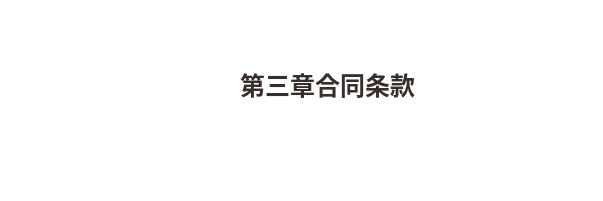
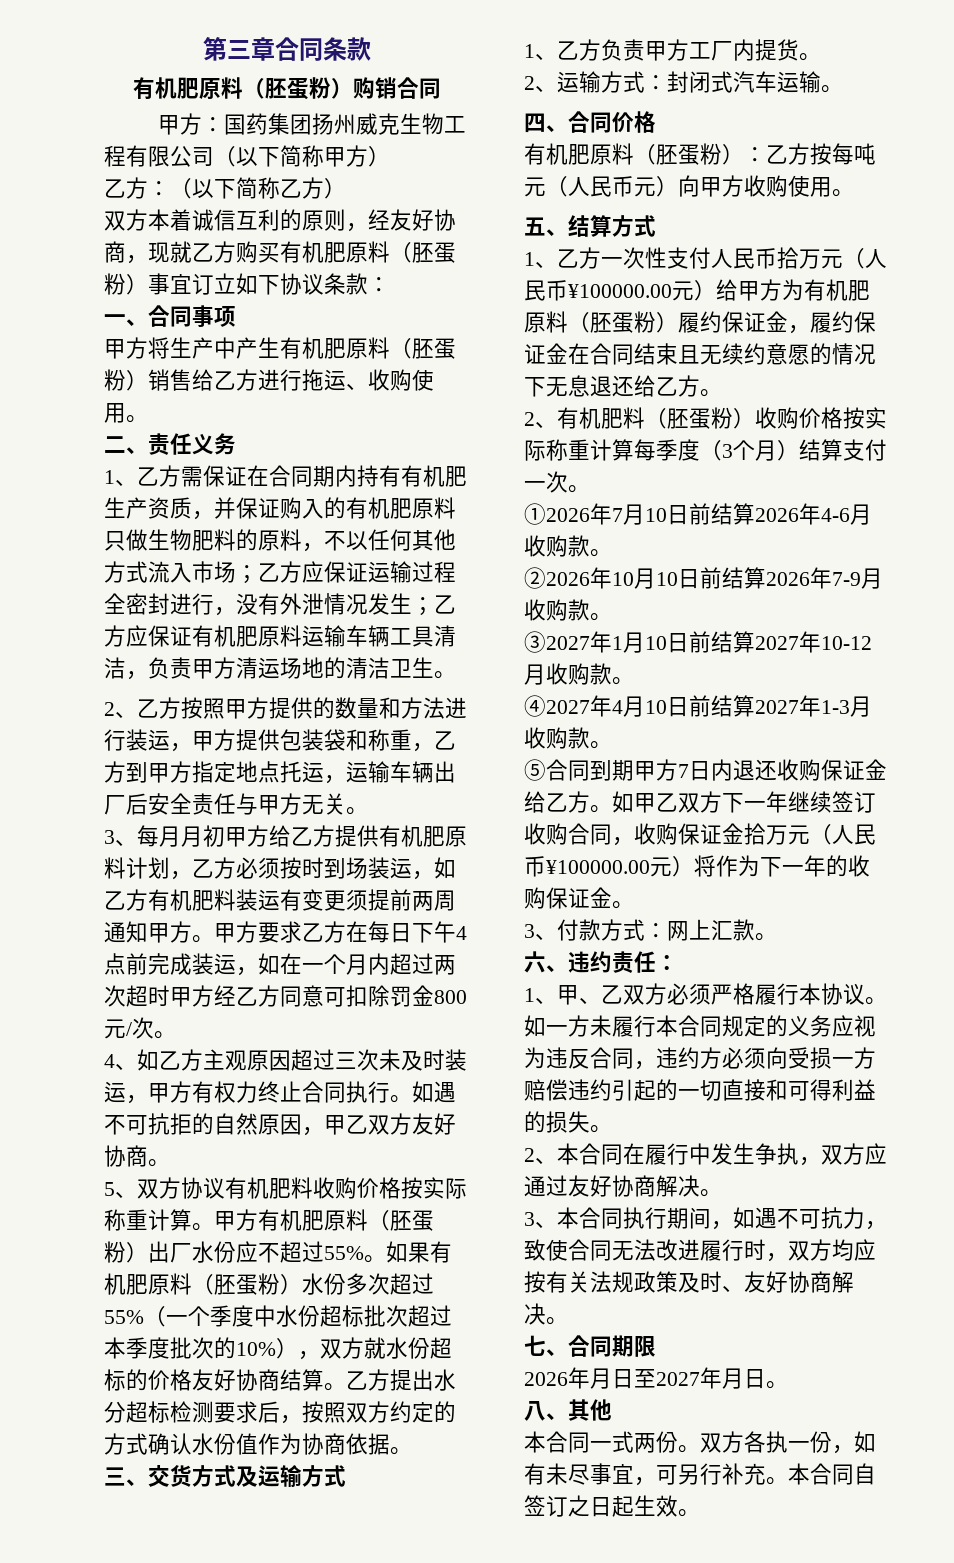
(415, 85) none -> [133,77,441,100] [158,113,467,135] [104,145,390,167] [104,177,346,199] [104,209,456,232] [104,241,456,264] [104,273,390,295] [104,305,236,327] [104,337,456,359] [104,369,434,391] [104,403,148,423] [104,433,236,455] [104,465,467,487] [104,497,456,520] [104,529,456,552] [104,561,456,584] [104,593,456,616] [104,625,456,647] [104,657,456,680] [104,697,467,719] [104,729,456,752] [104,761,456,784] [104,793,368,815] [104,825,467,847] [104,857,456,880] [104,889,456,911] [104,921,467,943] [104,953,456,976] [104,985,467,1007] [104,1017,176,1039] [104,1049,467,1071] [104,1081,456,1104] [104,1113,456,1136] [104,1145,170,1167] [104,1177,467,1199] [104,1209,434,1231] [104,1241,452,1263] [104,1273,434,1295] [104,1305,452,1327] [104,1337,452,1360] [104,1369,456,1391] [104,1401,456,1424] [104,1433,412,1455] [104,1465,346,1487] [524,39,821,61] [524,71,843,93] [524,111,656,133] [524,143,876,165] [524,175,854,197] [524,215,656,237] [524,247,887,269] [524,279,870,301] [524,311,876,334] [524,343,876,365] [524,375,722,397] [524,407,887,429] [524,439,887,461] [524,471,590,493] [524,503,872,525] [524,535,612,557] [524,567,883,589] [524,599,612,621] [524,631,872,653] [524,663,634,685] [524,695,872,717] [524,727,612,749] [524,759,887,781] [524,791,876,813] [524,823,876,846] [524,855,870,877] [524,887,634,909] [524,919,777,941] [524,951,678,973] [524,983,887,1005] [524,1015,876,1037] [524,1047,876,1070] [524,1079,876,1101] [524,1111,612,1133] [524,1143,887,1166] [524,1175,722,1197] [524,1207,887,1230] [524,1239,876,1262] [524,1271,854,1293] [524,1303,568,1325] [524,1335,656,1357] [524,1367,788,1389] [524,1399,612,1421] [524,1431,876,1454] [524,1463,876,1486] [524,1495,700,1517] // 有机肥原料（胚蛋粉）购销合同 // 甲方：国药集团扬州威克生物工程有限公司（以下简称甲方） // 乙方：（以下简称乙方） // 双方本着诚信互利的原则，经友好协商，现就乙方购买有机肥原料（胚蛋粉）事宜订立如下协议条款： // 一、合同事项 // 甲方将生产中产生有机肥原料（胚蛋粉）销售给乙方进行拖运、收购使用。 // 二、责任义务 // 1、乙方需保证在合同期内持有有机肥生产资质，并保证购入的有机肥原料只做生物肥料的原料，不以任何其他方式流入市场；乙方应保证运输过程全密封进行，没有外泄情况发生；乙方应保证有机肥原料运输车辆工具清洁，负责甲方清运场地的清洁卫生。 // 2、乙方按照甲方提供的数量和方法进行装运，甲方提供包装袋和称重，乙方到甲方指定地点托运，运输车辆出厂后安全责任与甲方无关。 // 3、每月月初甲方给乙方提供有机肥原料计划，乙方必须按时到场装运，如乙方有机肥料装运有变更须提前两周通知甲方。甲方要求乙方在每日下午4点前完成装运，如在一个月内超过两次超时甲方经乙方同意可扣除罚金800元/次。 // 4、如乙方主观原因超过三次未及时装运，甲方有权力终止合同执行。如遇不可抗拒的自然原因，甲乙双方友好协商。 // 5、双方协议有机肥料收购价格按实际称重计算。甲方有机肥原料（胚蛋粉）出厂水份应不超过55%。如果有机肥原料（胚蛋粉）水份多次超过55%（一个季度中水份超标批次超过本季度批次的10%），双方就水份超标的价格友好协商结算。乙方提出水分超标检测要求后，按照双方约定的方式确认水份值作为协商依据。 // 三、交货方式及运输方式 // 1、乙方负责甲方工厂内提货。 // 2、运输方式：封闭式汽车运输。 // 四、合同价格 // 有机肥原料（胚蛋粉）：乙方按每吨元（人民币元）向甲方收购使用。 // 五、结算方式 // 1、乙方一次性支付人民币拾万元（人民币¥100000.00元）给甲方为有机肥原料（胚蛋粉）履约保证金，履约保证金在合同结束且无续约意愿的情况下无息退还给乙方。 // 2、有机肥料（胚蛋粉）收购价格按实际称重计算每季度（3个月）结算支付一次。 // ①2026年7月10日前结算2026年4-6月收购款。 // ②2026年10月10日前结算2026年7-9月收购款。 // ③2027年1月10日前结算2027年10-12月收购款。 // ④2027年4月10日前结算2027年1-3月收购款。 // ⑤合同到期甲方7日内退还收购保证金给乙方。如甲乙双方下一年继续签订收购合同，收购保证金拾万元（人民币¥100000.00元）将作为下一年的收购保证金。 // 3、付款方式：网上汇款。 // 六、违约责任： // 1、甲、乙双方必须严格履行本协议。如一方未履行本合同规定的义务应视为违反合同，违约方必须向受损一方赔偿违约引起的一切直接和可得利益的损失。 // 2、本合同在履行中发生争执，双方应通过友好协商解决。 // 3、本合同执行期间，如遇不可抗力，致使合同无法改进履行时，双方均应按有关法规政策及时、友好协商解决。 // 七、合同期限 // 2026年月日至2027年月日。 // 八、其他 // 本合同一式两份。双方各执一份，如有未尽事宜，可另行补充。本合同自签订之日起生效。

